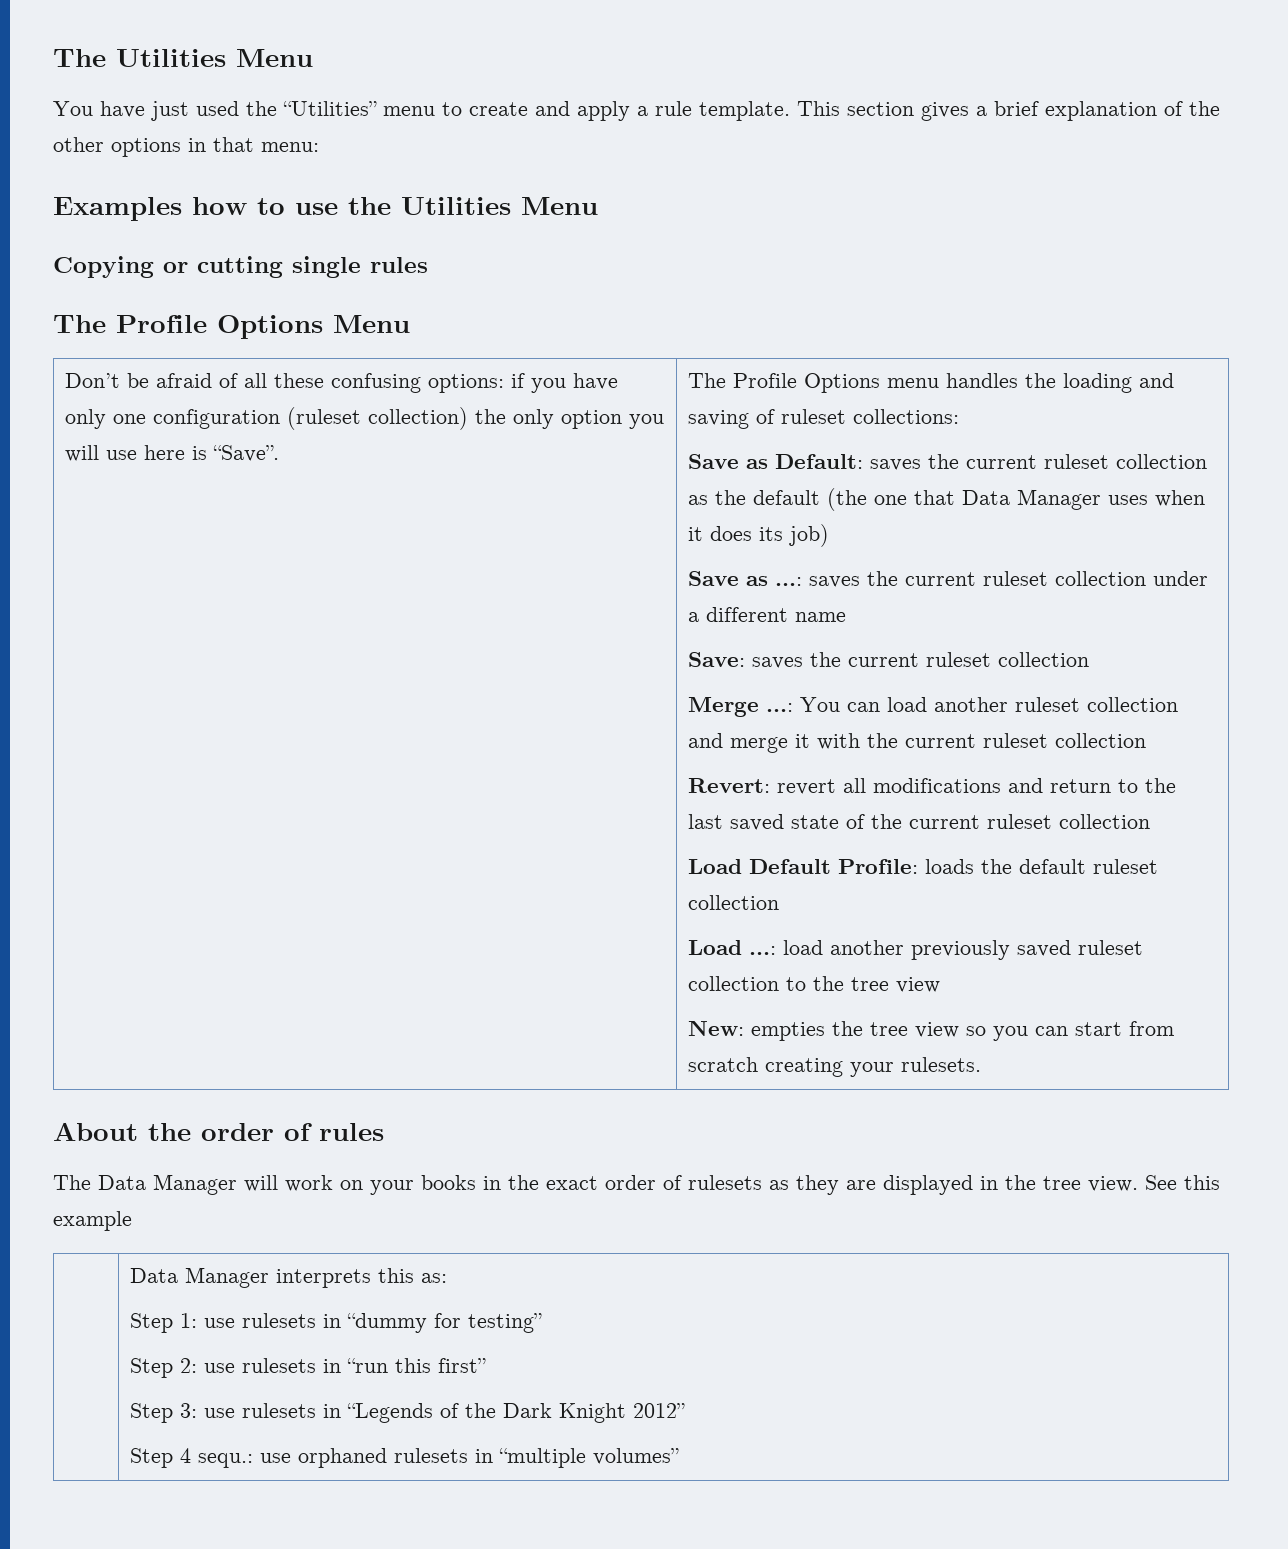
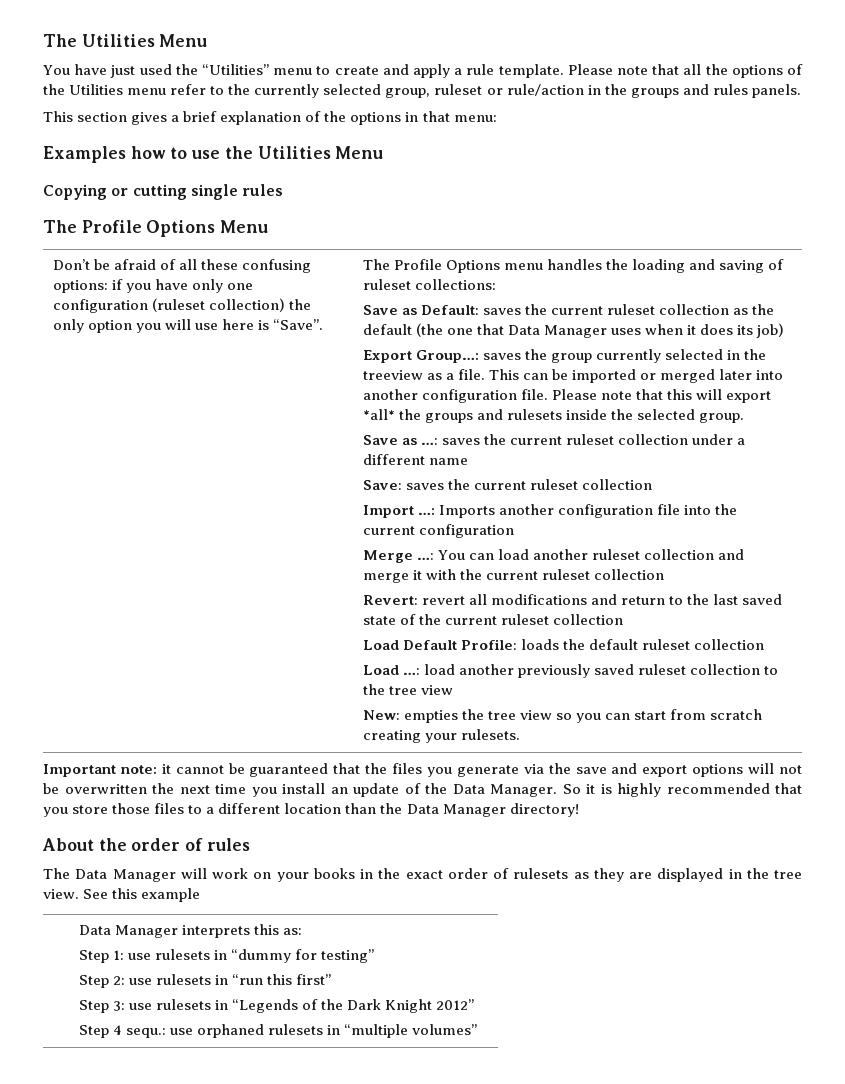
(790, 111) none -> [567,64,803,78] [43,84,801,98] Please note that all the options of the Utilities menu refer to the currently selected group, ruleset or rule/action in the groups and rules panels. //
[53,137,104,152] other -> (347, 116) none
(829, 535) none -> [362,349,767,363] [362,369,784,383] [362,389,772,403] [362,409,745,423] // Export Group…: saves the group currently selected in the treeview as a file. This can be imported or merged later into another configuration file. Please note that this will export *all* the groups and rulesets inside the selected group.
(1089, 659) none -> [362,504,737,518] [362,524,514,538] // Import …: Imports another configuration file into the current configuration
(981, 1064) none -> [43,763,803,777] [43,783,802,797] [43,803,579,817] // Important note: it cannot be guaranteed that the files you generate via the save and export options will not be overwritten the next time you install an update of the Data Manager. So it is highly recommended that you store those files to a different location than the Data Manager directory!

